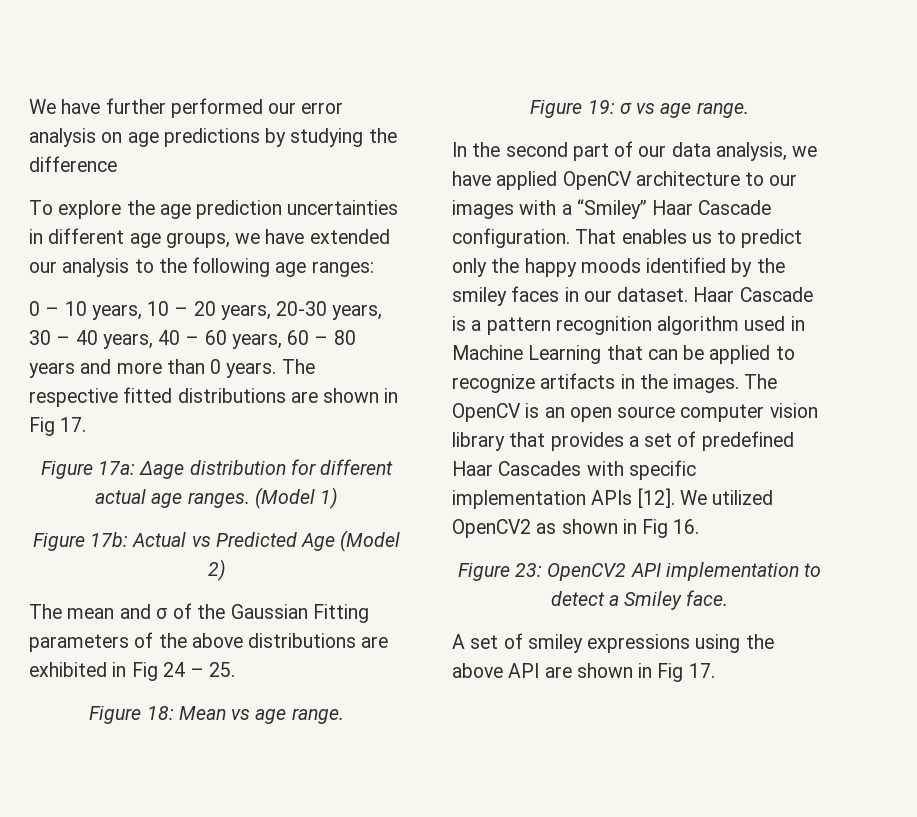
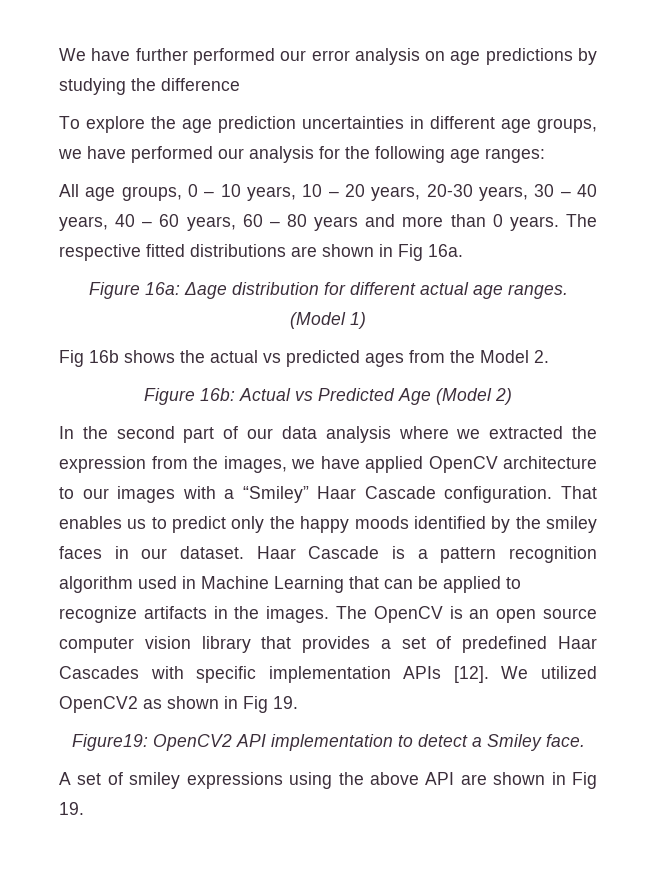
[309,229,390,244] extended -> [131,146,213,163] performed
[134,259,154,273] to -> [319,146,340,159] for
(374, 269) none -> [59,184,182,201] All age groups,
[60,417,87,432] [40,461,136,479] 17. // Figure 17a: -> [428,244,463,257] [88,282,180,299] 16a. // Figure 16a:
[32,532,128,551] // Figure 17b: -> [59,350,549,367] [144,388,235,405] // Fig 16b shows the actual vs predicted ages from the Model 2. // Figure 16b:
[29,603,369,623] [29,632,389,652] [29,662,236,681] [89,706,344,724] [530,100,749,118] // The mean and σ of the Gaussian Fitting parameters of the above distributions are exhibited in Fig 24 – 25. // Figure 18: Mean vs age range. // Figure 19: σ vs age range. -> (512, 396) none
[715,142,787,161] analysis, -> [325,426,597,443] [59,456,287,473] analysis where we extracted the expression from the images,
[673,519,700,534] [457,563,543,581] 16. // Figure 23: -> [273,696,298,709] [71,734,148,751] 19. // Figure19:
[688,663,715,678] 17. -> [59,802,84,815] 19.

